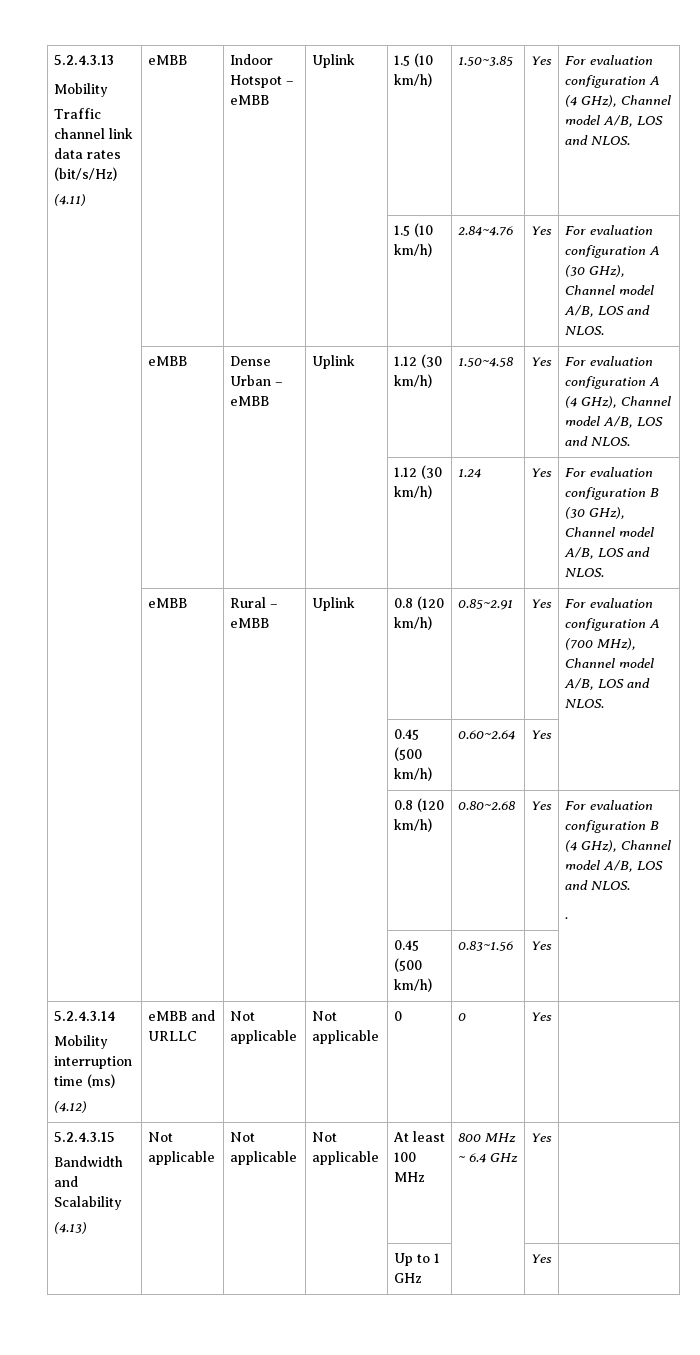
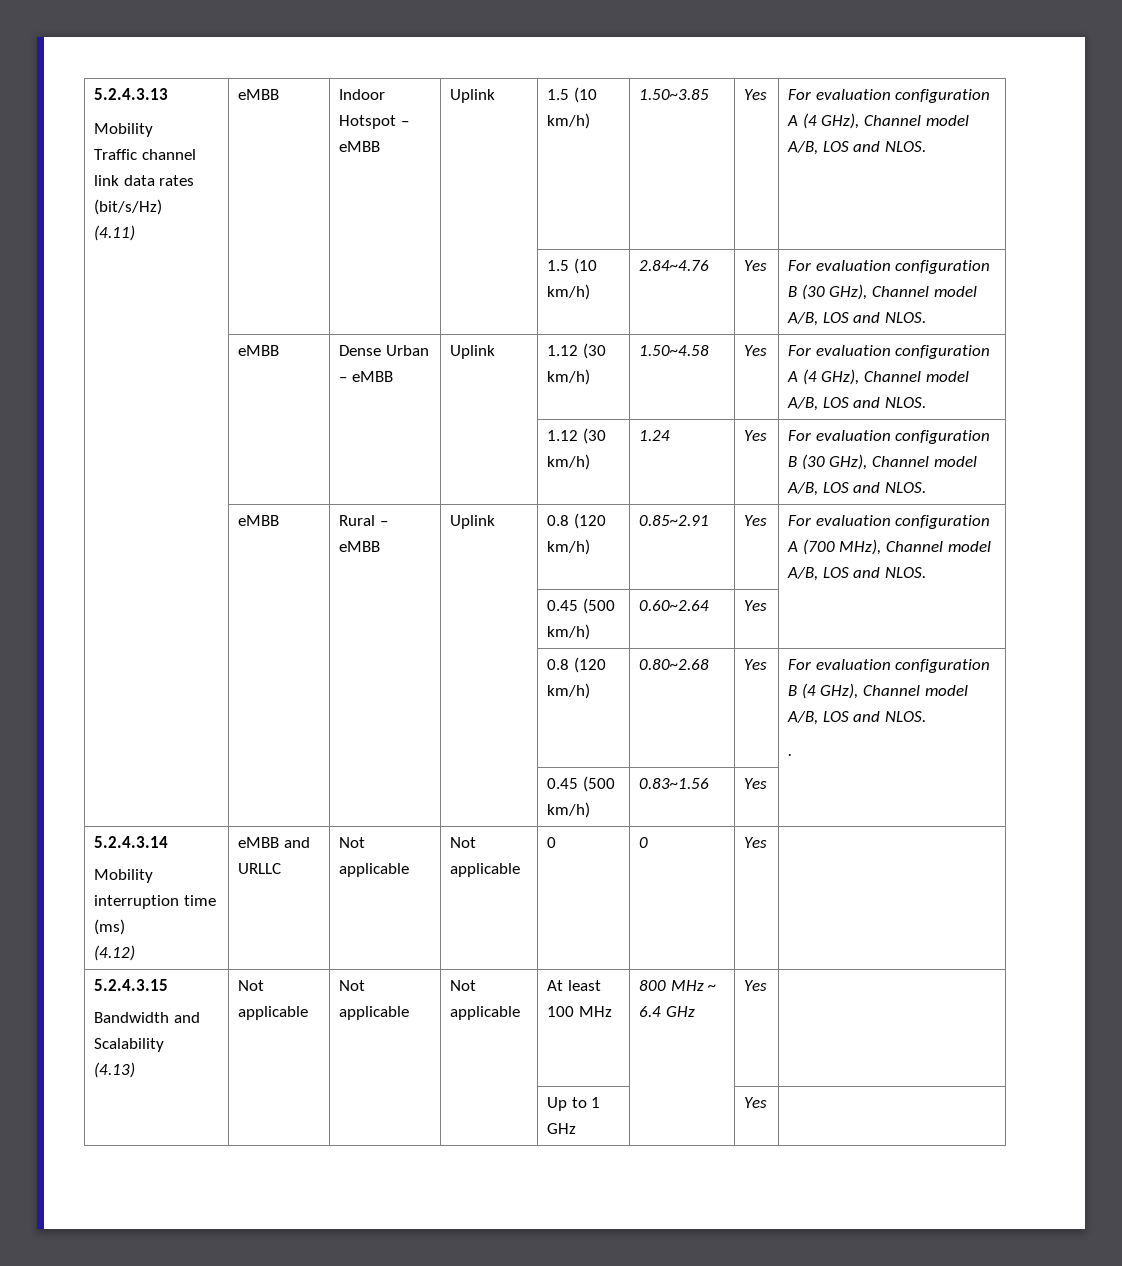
[648,246,660,255] A -> [788,286,798,297] B

